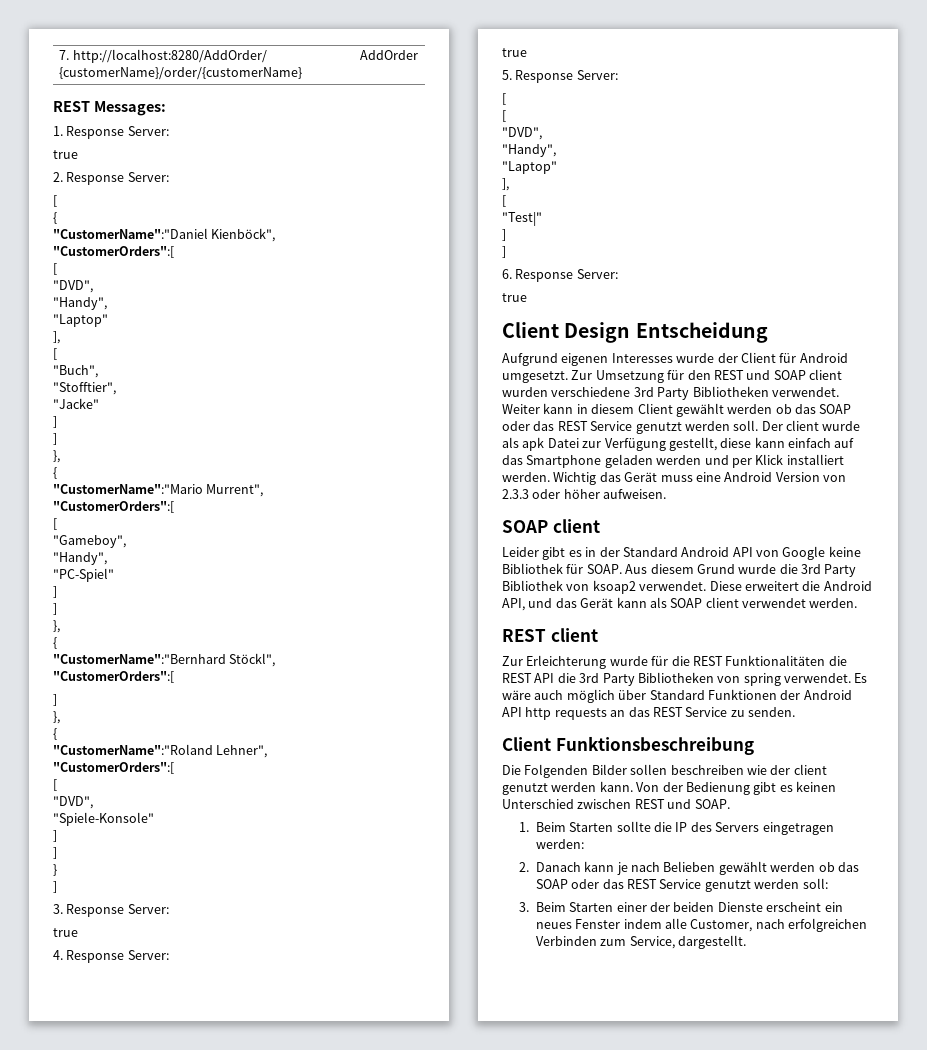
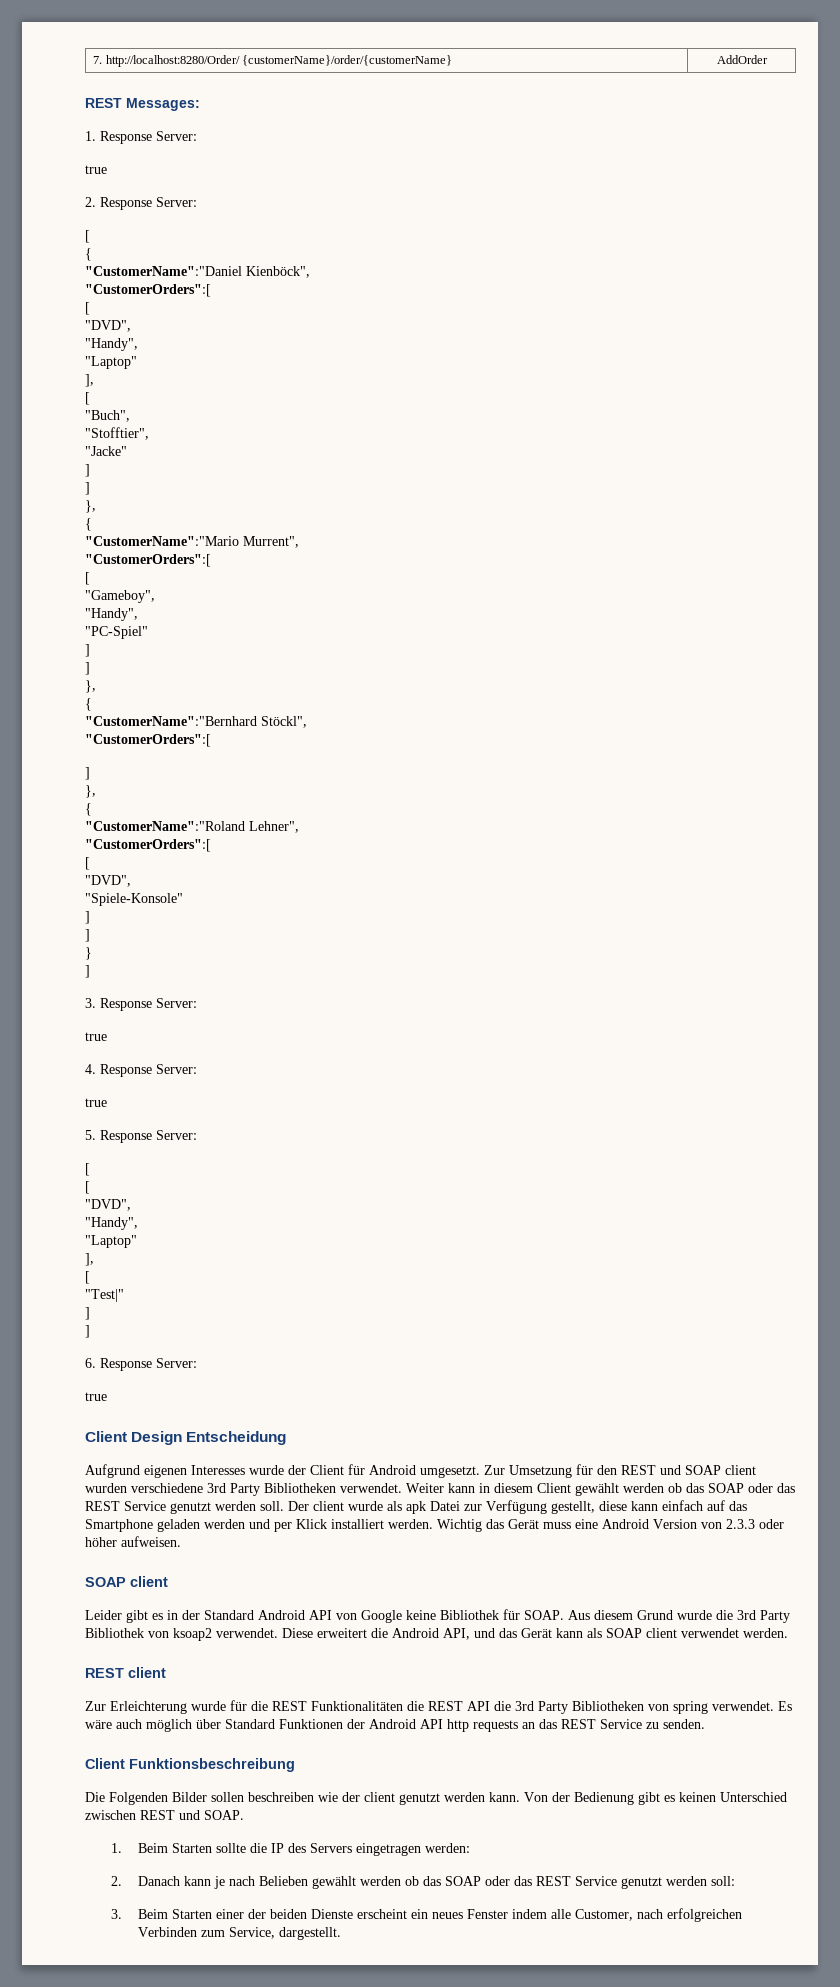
[72,49,267,63] http://localhost:8280/AddOrder/ -> [105,55,240,67] http://localhost:8280/Order/

